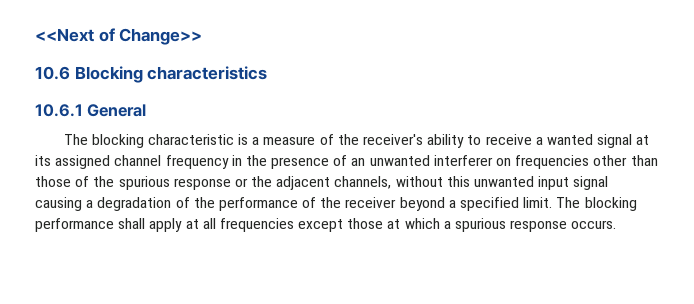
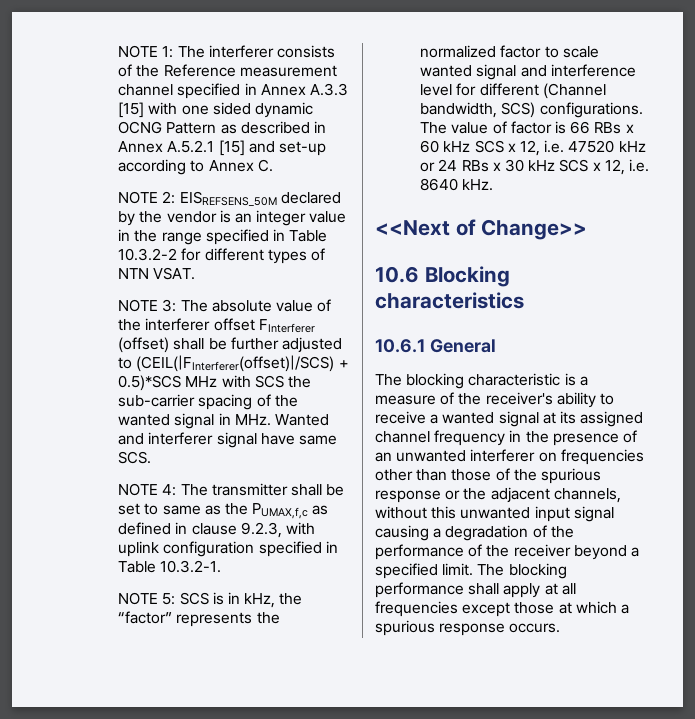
(35, 35) none -> [118,45,335,58] [118,64,337,77] [118,83,348,99] [118,102,313,118] [118,121,326,134] [118,140,326,156] [118,159,273,175] [118,191,341,206] [118,210,347,226] [118,229,328,245] [118,248,325,264] [118,267,196,280] [118,299,332,312] [118,318,315,333] [118,337,342,353] [118,355,349,372] [118,375,311,391] [118,394,298,410] [118,413,329,429] [118,432,337,448] [118,451,152,464] [118,483,345,496] [118,503,329,519] [118,522,315,538] [118,541,338,557] [118,560,222,573] [118,592,303,608] [118,611,280,627] [420,45,599,58] [420,64,636,80] [420,83,606,99] [420,102,643,118] [420,121,634,134] [420,140,646,156] [420,159,649,175] [420,178,494,191] NOTE 1: The interferer consists of the Reference measurement channel specified in Annex A.3.3 [15] with one sided dynamic OCNG Pattern as described in Annex A.5.2.1 [15] and set-up according to Annex C. // NOTE 2: EISREFSENS_50M declared by the vendor is an integer value in the range specified in Table 10.3.2-2 for different types of NTN VSAT. // NOTE 3: The absolute value of the interferer offset FInterferer (offset) shall be further adjusted to (CEIL(|FInterferer(offset)|/SCS) + 0.5)*SCS MHz with SCS the sub-carrier spacing of the wanted signal in MHz. Wanted and interferer signal have same SCS. // NOTE 4: The transmitter shall be set to same as the PUMAX,f,c as defined in clause 9.2.3, with uplink configuration specified in Table 10.3.2-1. // NOTE 5: SCS is in kHz, the “factor” represents the normalized factor to scale wanted signal and interference level for different (Channel bandwidth, SCS) configurations. The value of factor is 66 RBs x 60 kHz SCS x 12, i.e. 47520 kHz or 24 RBs x 30 kHz SCS x 12, i.e. 8640 kHz. //

